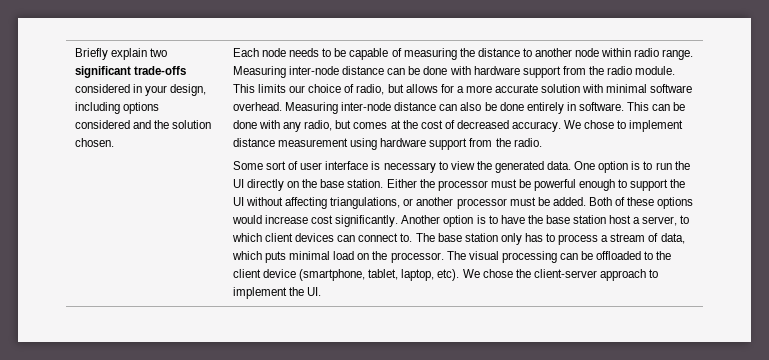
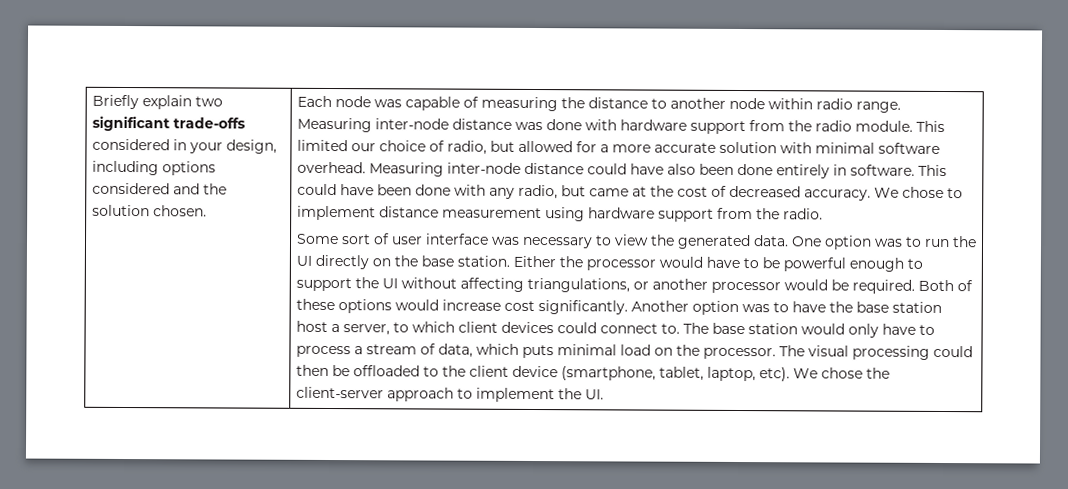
[289,48,347,57] needs to be -> [373,99,402,108] was
[387,66,421,75] can be -> [514,121,543,131] was
[257,84,286,93] limits -> [296,139,348,152] limited
[405,84,438,93] allows -> [517,140,573,153] allowed
[439,102,497,111] can also be -> [586,163,734,175] could have also been
[652,102,686,111] can be -> [296,183,412,196] could have been
[353,122,388,129] comes -> [588,188,629,197] came
[371,161,381,170] is -> [490,236,520,245] was
[631,161,641,170] is -> [873,238,903,247] was
[490,179,517,188] must -> [658,256,759,269] would have to
[509,197,586,206] must be added. -> [783,279,915,294] would be required.
[476,215,486,224] is -> [741,304,770,313] was
[337,235,356,242] can -> [556,322,597,334] could
[500,233,543,245] only has -> [800,323,916,338] would only have
[559,253,578,260] can -> [932,345,973,358] [295,364,329,376] could then

